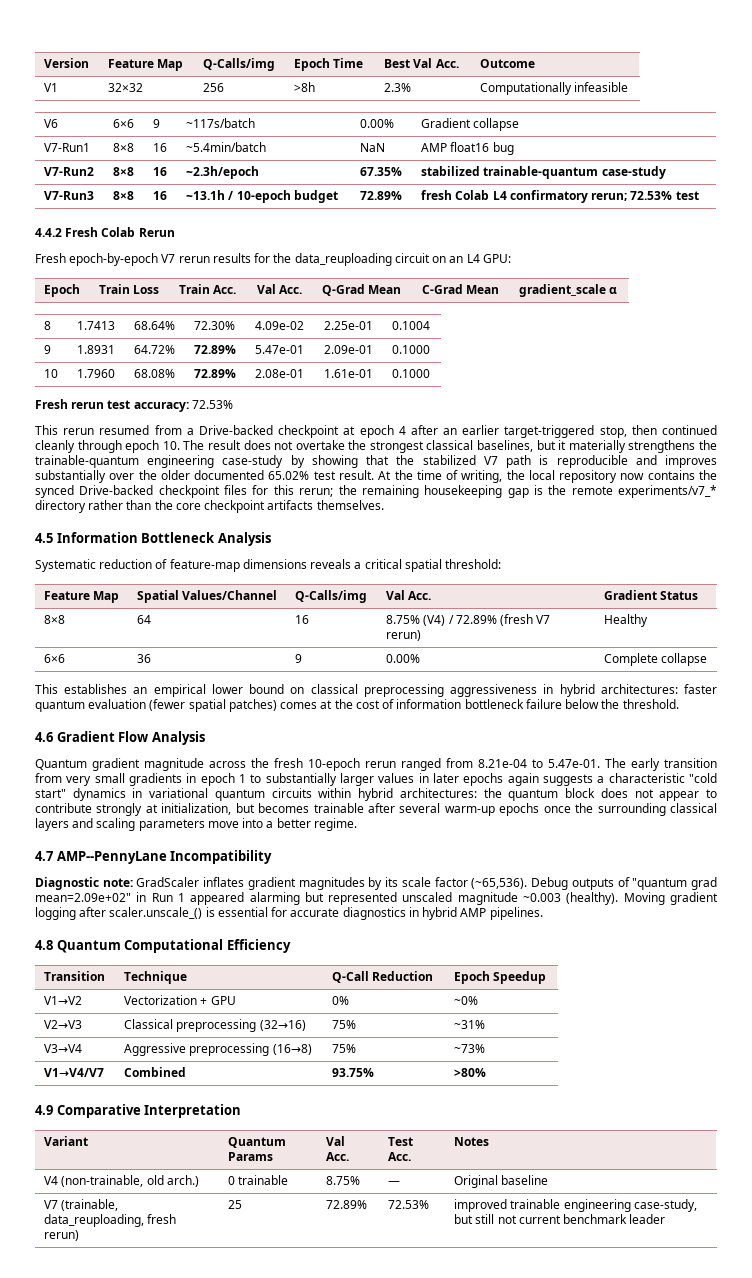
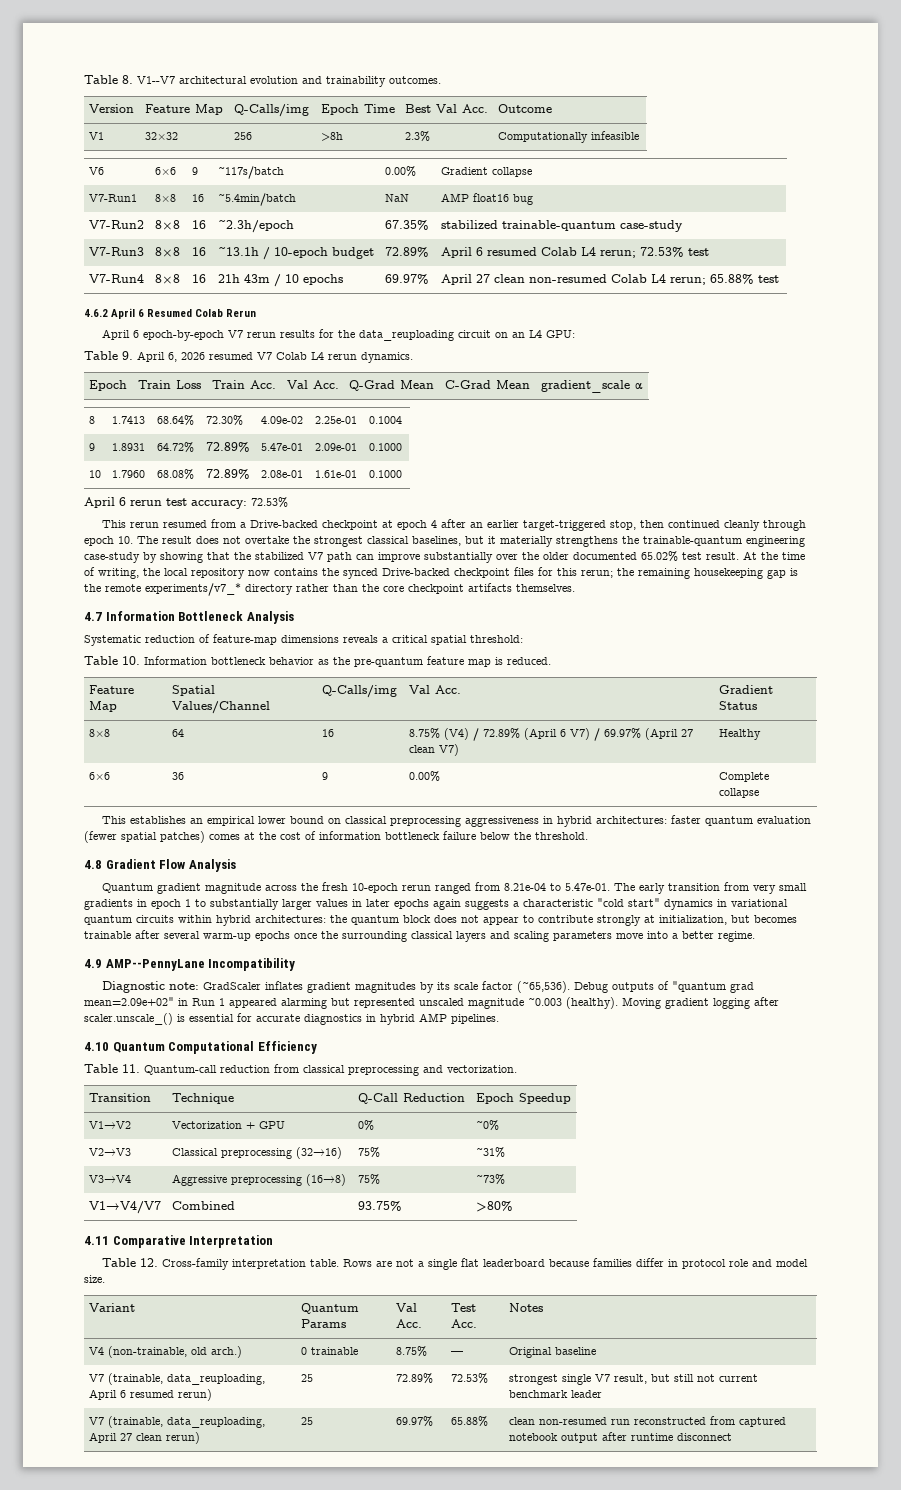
(44, 63) none -> [84,75,441,87] Table 8. V1--V7 architectural evolution and trainability outcomes. //
[421,190,588,203] fresh Colab L4 confirmatory -> [441,247,597,258] April 6 resumed Colab L4
[35,227,99,237] // 4.4.2 Fresh -> [89,274,145,283] [155,274,181,284] [192,274,207,283] [218,274,344,287] [385,274,430,284] [441,274,780,285] [84,308,192,319] // V7-Run4 | 8×8 | 16 | 21h 43m / 10 epochs | 69.97% | April 27 clean non-resumed Colab L4 rerun; 65.88% test // 4.6.2 April 6 Resumed
[35,253,66,263] Fresh -> [102,329,140,340] April 6
(511, 258) none -> [84,351,413,363] // Table 9. April 6, 2026 resumed V7 Colab L4 rerun dynamics.
[35,399,68,409] Fresh -> [84,497,126,508] April 6
[539,455,718,468] is reproducible and improves -> [356,552,420,562] can improve
[35,533,53,543] 4.5 -> [84,612,102,621] 4.7
(502, 564) none -> [84,656,551,667] // Table 10. Information bottleneck behavior as the pre-quantum feature map is reduced.
[500,614,551,626] [386,630,422,641] (fresh V7 rerun) -> [524,728,694,741] [409,744,460,756] (April 6 V7) / 69.97% (April 27 clean V7)
[35,732,53,742] 4.6 -> [84,860,102,869] 4.8
[35,851,53,861] 4.7 -> [84,959,102,968] 4.9
[35,940,53,950] 4.8 -> [84,1042,109,1051] 4.10
(291, 946) none -> [84,1064,517,1076] // Table 11. Quantum-call reduction from classical preprocessing and vectorization.
[35,1105,53,1115] 4.9 -> [84,1236,109,1245] 4.11
(242, 1111) none -> [102,1258,809,1270] [84,1275,105,1283] // Table 12. Cross-family interpretation table. Rows are not a single flat leaderboard because families differ in protocol role and model size.
[147,1214,177,1224] fresh -> [89,1389,175,1400] April 6 resumed
[454,1199,697,1212] improved trainable engineering case-study, -> [509,1374,648,1385] strongest single V7 result,
(666, 1219) none -> [89,1416,266,1428] [89,1432,201,1444] [301,1417,314,1425] [396,1416,434,1427] [451,1416,489,1427] [509,1416,787,1427] [509,1432,733,1443] // V7 (trainable, data_reuploading, April 27 clean rerun) | 25 | 69.97% | 65.88% | clean non-resumed run reconstructed from captured notebook output after runtime disconnect

